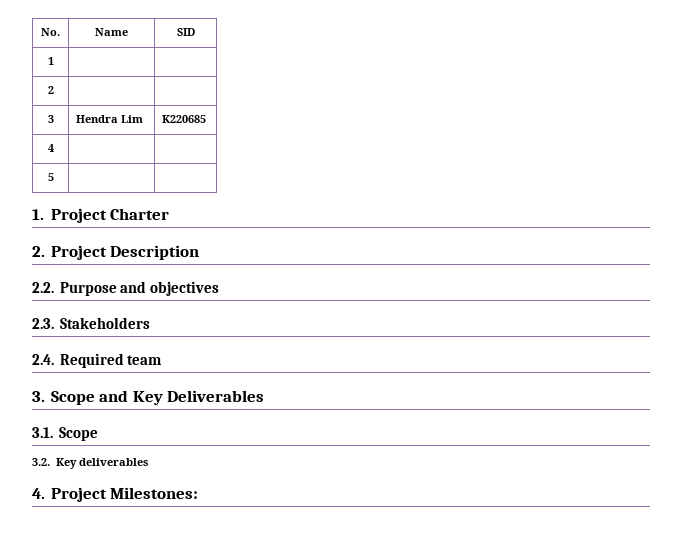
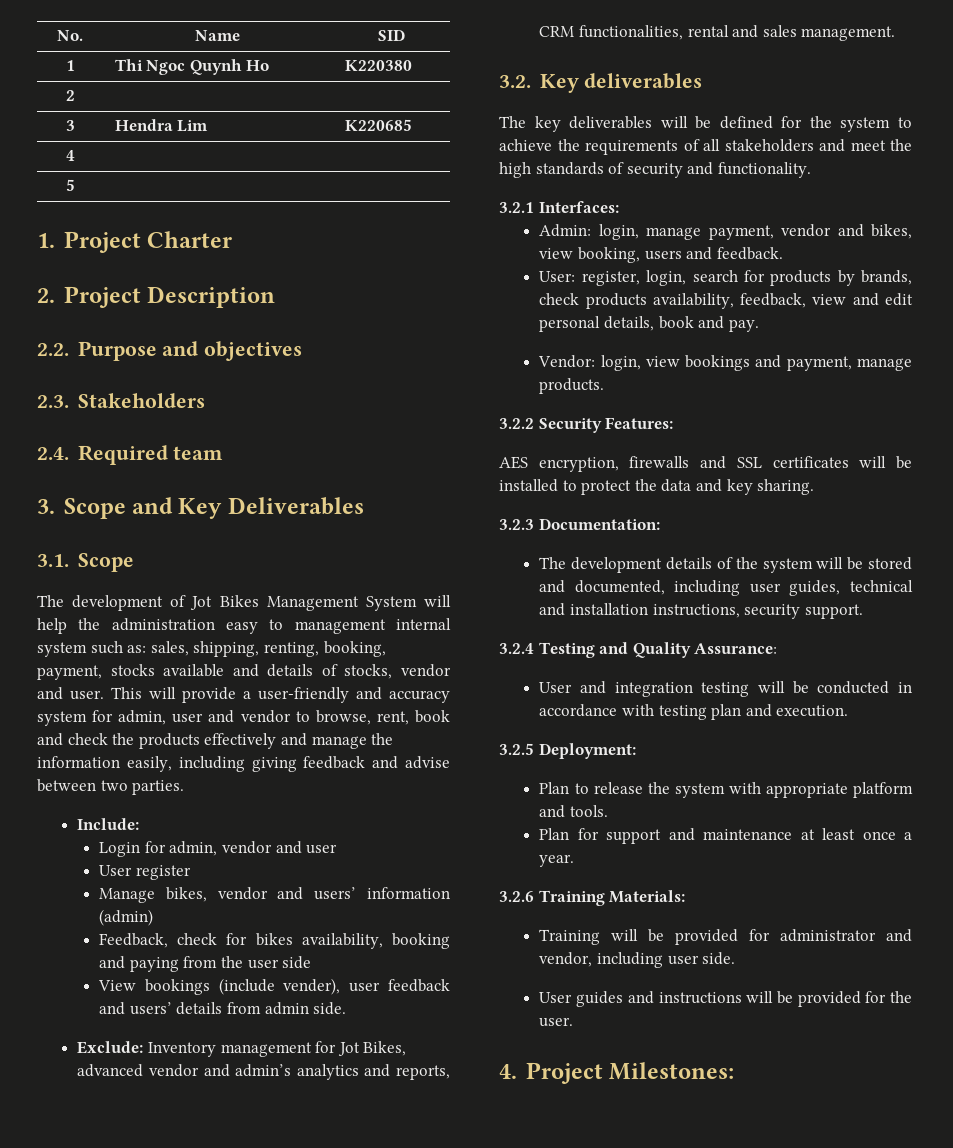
(54, 61) | -> [114,59,270,75] [344,60,412,71] Thi Ngoc Quynh Ho | K220380
[32,458,148,469] 3.2. Key deliverables -> [37,595,451,611] [37,618,451,634] [37,641,386,657] [37,664,451,680] [37,687,450,703] [37,710,450,726] [37,733,394,749] [37,756,450,772] [37,779,185,795] [77,818,140,830] [99,841,338,857] [99,865,191,880] [99,887,450,903] [99,909,154,926] [99,933,451,949] [99,956,312,972] [98,978,450,995] [99,1002,347,1015] [77,1041,407,1057] [77,1064,450,1080] [539,25,896,41] [499,73,703,93] [499,116,912,132] [499,139,912,155] [499,162,811,178] [499,201,619,213] [539,224,912,240] [539,247,783,263] [539,270,912,286] [539,293,913,309] [539,316,759,332] [538,355,912,371] [539,378,605,394] [499,417,674,433] [499,456,912,472] [499,479,815,495] [499,518,660,530] [539,557,912,573] [539,580,913,596] [539,603,863,619] [499,642,778,658] [539,681,912,697] [539,704,849,720] [499,743,636,759] [539,782,913,798] [539,805,609,818] [539,828,912,844] [539,854,575,867] [499,890,686,906] [539,929,912,945] [539,952,736,968] [539,991,912,1007] [539,1017,574,1027] The development of Jot Bikes Management System will help the administration easy to management internal system such as: sales, shipping, renting, booking, payment, stocks available and details of stocks, vendor and user. This will provide a user-friendly and accuracy system for admin, user and vendor to browse, rent, book and check the products effectively and manage the information easily, including giving feedback and advise between two parties. // Include: // Login for admin, vendor and user // User register // Manage bikes, vendor and users’ information (admin) // Feedback, check for bikes availability, booking and paying from the user side // View bookings (include vender), user feedback and users’ details from admin side. // Exclude: Inventory management for Jot Bikes, advanced vendor and admin’s analytics and reports, CRM functionalities, rental and sales management. // 3.2. Key deliverables // The key deliverables will be defined for the system to achieve the requirements of all stakeholders and meet the high standards of security and functionality. // 3.2.1 Interfaces: // Admin: login, manage payment, vendor and bikes, view booking, users and feedback. // User: register, login, search for products by brands, check products availability, feedback, view and edit personal details, book and pay. // Vendor: login, view bookings and payment, manage products. // 3.2.2 Security Features: // AES encryption, firewalls and SSL certificates will be installed to protect the data and key sharing. // 3.2.3 Documentation: // The development details of the system will be stored and documented, including user guides, technical and installation instructions, security support. // 3.2.4 Testing and Quality Assurance: // User and integration testing will be conducted in accordance with testing plan and execution. // 3.2.5 Deployment: // Plan to release the system with appropriate platform and tools. // Plan for support and maintenance at least once a year. // 3.2.6 Training Materials: // Training will be provided for administrator and vendor, including user side. // User guides and instructions will be provided for the user.

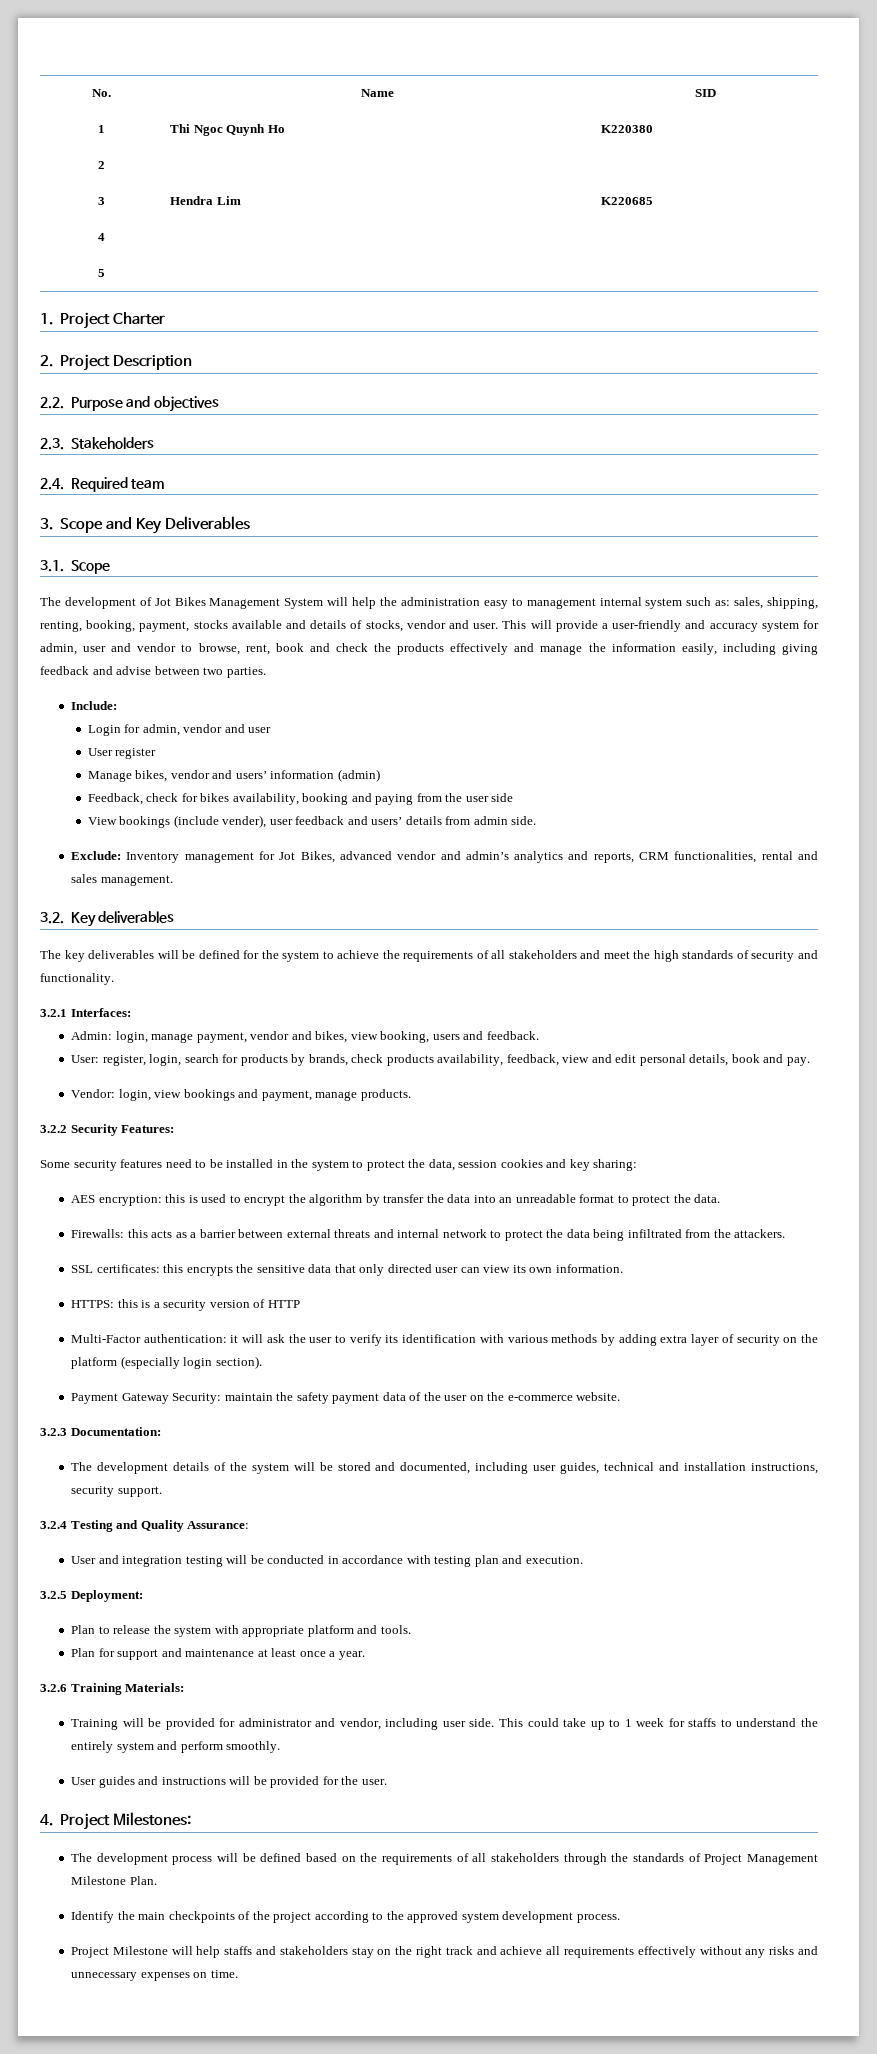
[499,456,912,472] [499,479,815,495] AES encryption, firewalls and SSL certificates will be installed to protect the data and key sharing. -> [40,1159,638,1171] [71,1194,721,1206] [71,1229,786,1241] [71,1264,623,1276] [71,1299,300,1311] [71,1334,818,1346] [71,1356,262,1369] [71,1392,621,1404] Some security features need to be installed in the system to protect the data, session cookies and key sharing: // AES encryption: this is used to encrypt the algorithm by transfer the data into an unreadable format to protect the data. // Firewalls: this acts as a barrier between external threats and internal network to protect the data being infiltrated from the attackers. // SSL certificates: this encrypts the sensitive data that only directed user can view its own information. // HTTPS: this is a security version of HTTP // Multi-Factor authentication: it will ask the user to verify its identification with various methods by adding extra layer of security on the platform (especially login section). // Payment Gateway Security: maintain the safety payment data of the user on the e-commerce website.
(736, 958) none -> [499,1718,819,1730] [71,1741,281,1753] This could take up to 1 week for staffs to understand the entirely system and perform smoothly.
(734, 1071) none -> [71,1853,818,1865] [71,1876,157,1885] [71,1911,620,1923] [71,1946,818,1958] [71,1970,238,1981] // The development process will be defined based on the requirements of all stakeholders through the standards of Project Management Milestone Plan. // Identify the main checkpoints of the project according to the approved system development process. // Project Milestone will help staffs and stakeholders stay on the right track and achieve all requirements effectively without any risks and unnecessary expenses on time.

